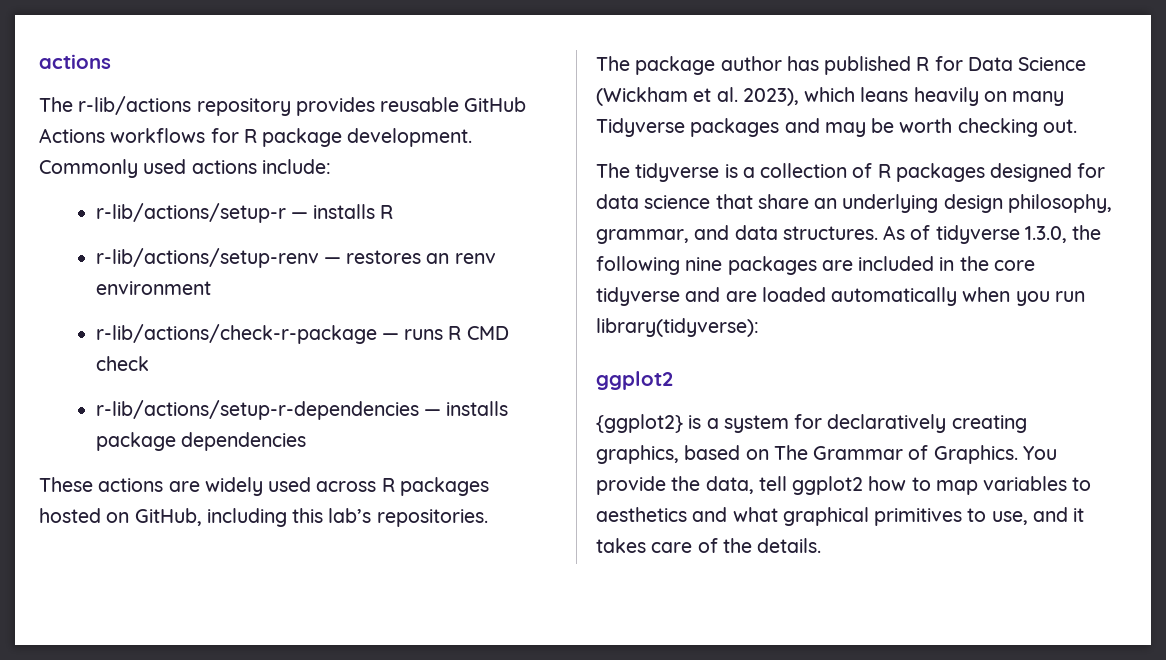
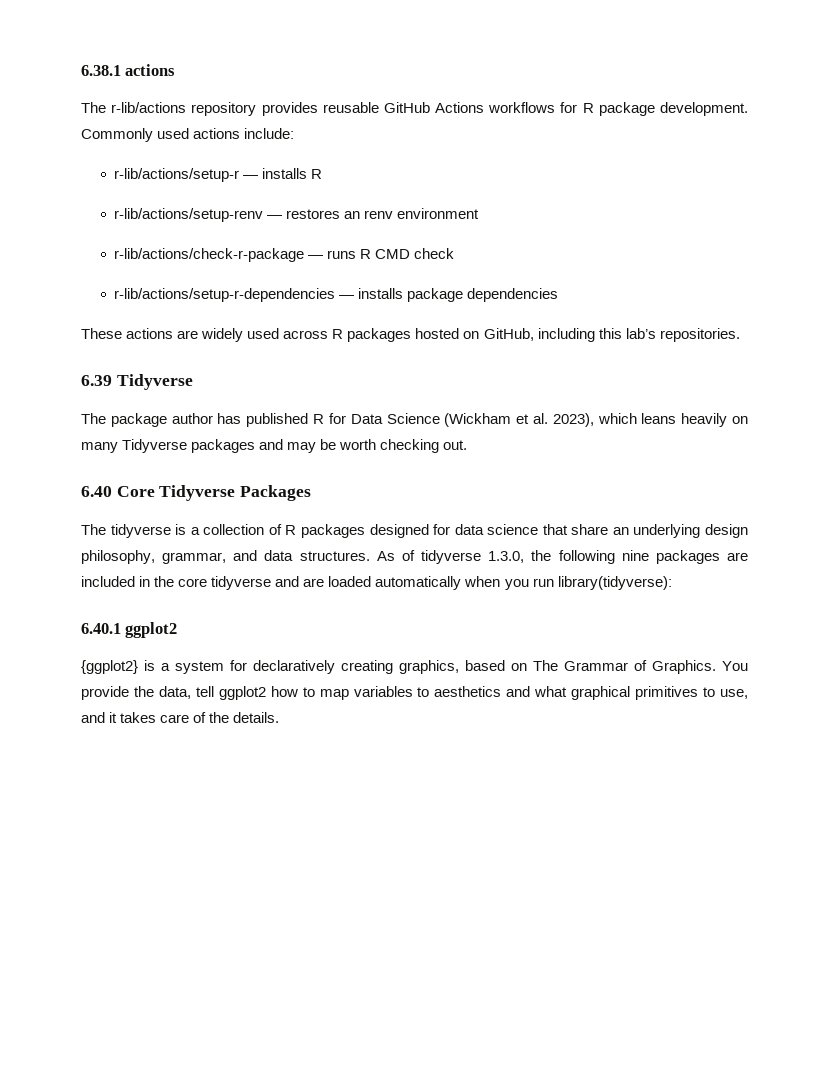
(39, 61) none -> [81,65,121,76] 6.38.1
(488, 518) none -> [81,374,193,390] // 6.39 Tidyverse
(1077, 126) none -> [81,485,312,501] // 6.40 Core Tidyverse Packages
(759, 327) none -> [81,623,121,634] 6.40.1

